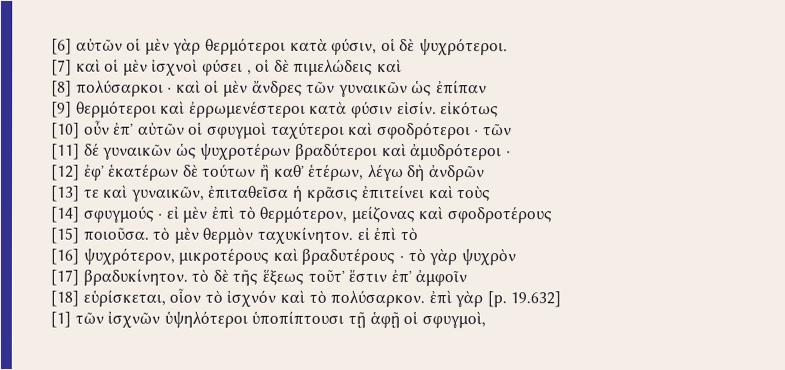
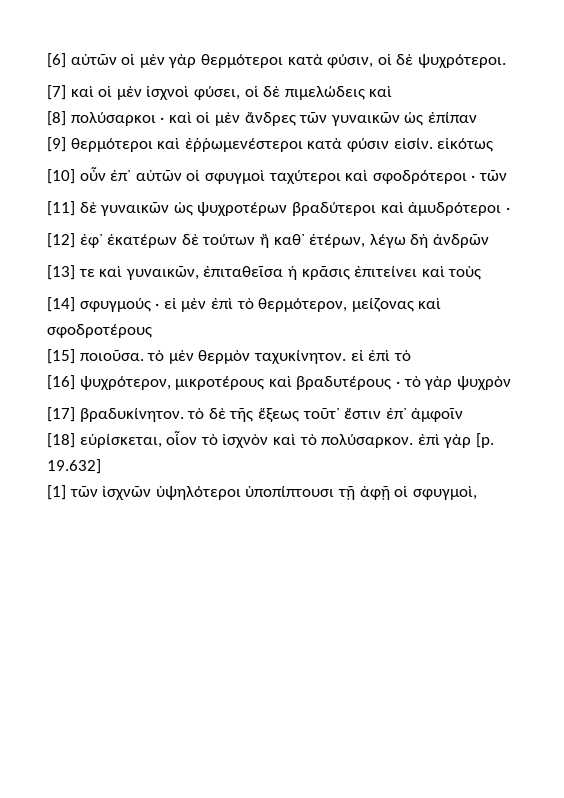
[201,58,252,76] φύσει , -> [193,86,240,100] φύσει,
[188,100,306,118] ἐρρωμενέστεροι -> [184,138,303,152] ἐῤῥωμενέστεροι
[83,142,100,156] δέ -> [79,202,97,213] δὲ
[226,289,277,307] ἰσχνόν -> [222,434,269,448] ἰσχνὸν

